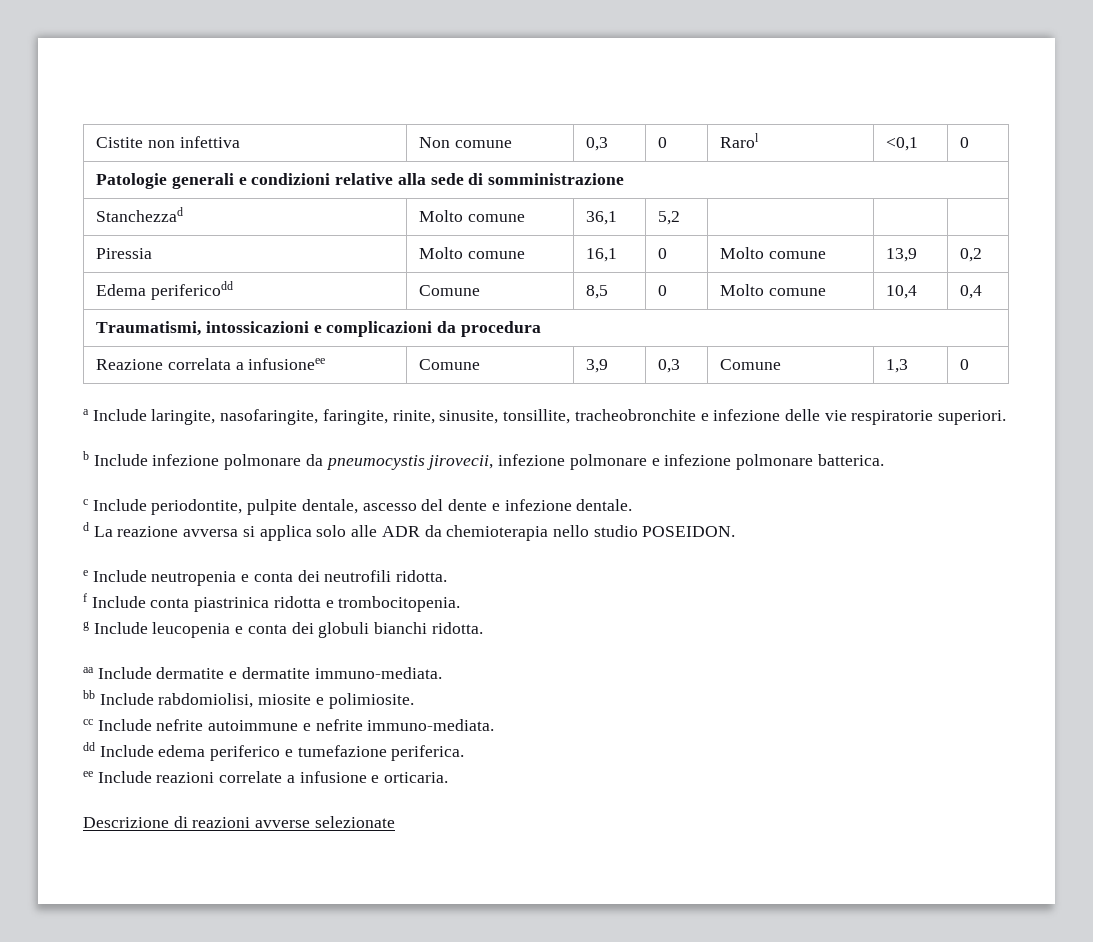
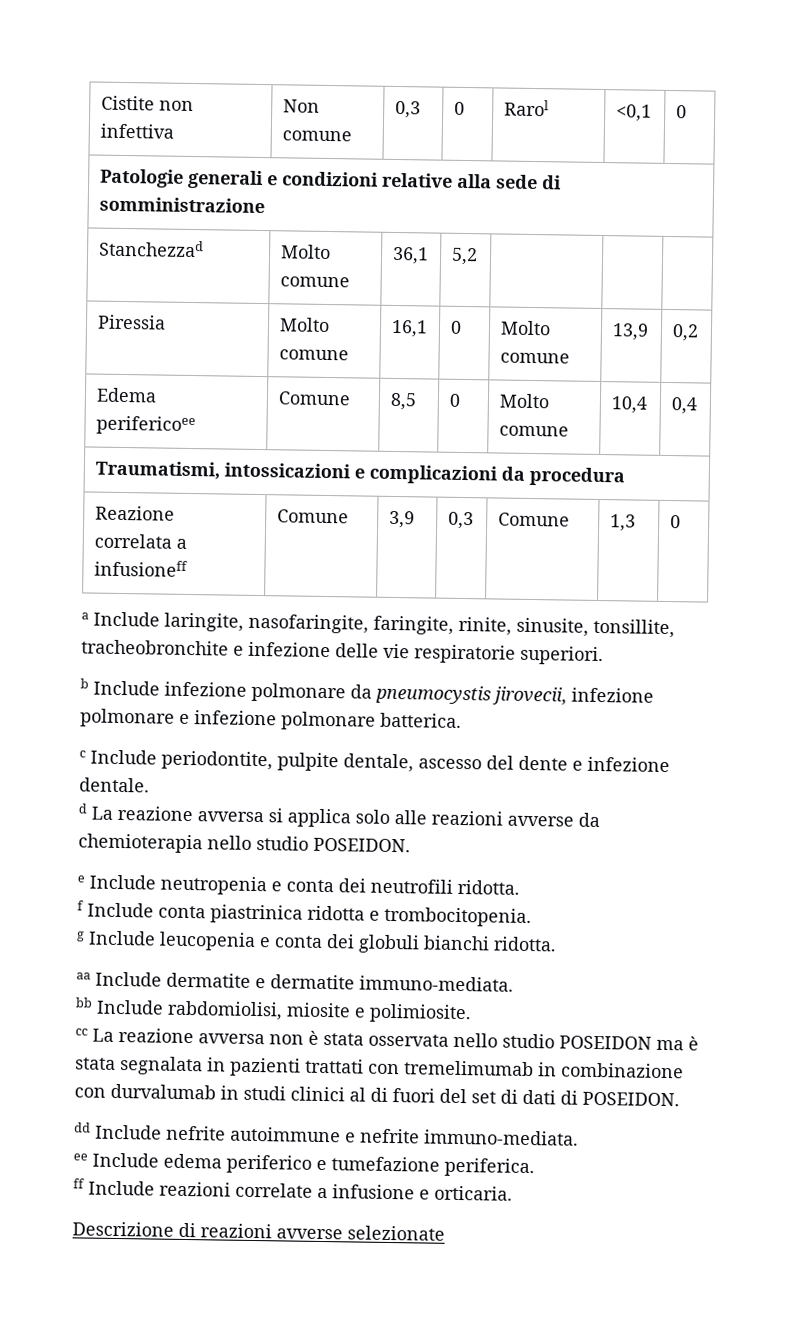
[150,281,233,300] perifericodd -> [95,415,196,436] perifericoee
[248,358,326,370] infusioneee -> [93,559,188,577] infusioneff
[381,526,420,537] ADR -> [431,810,574,827] reazioni avverse
(93, 722) none -> [92,1028,699,1051] [75,1056,684,1079] [74,1083,680,1107] [74,1122,91,1133] La reazione avversa non è stata osservata nello studio POSEIDON ma è stata segnalata in pazienti trattati con tremelimumab in combinazione con durvalumab in studi clinici al di fuori del set di dati di POSEIDON. // dd
[83,742,95,751] dd -> [73,1153,88,1161] ee
[83,771,93,777] ee -> [73,1178,85,1189] ff

